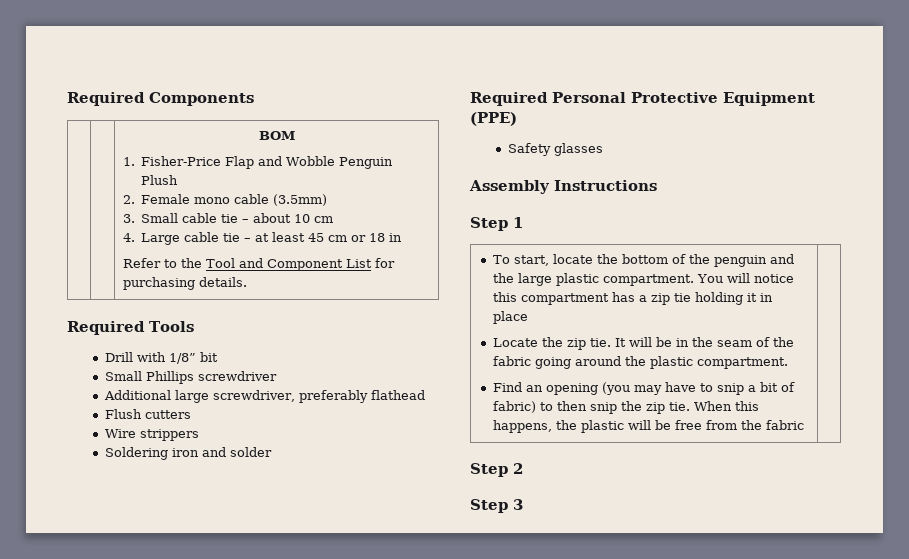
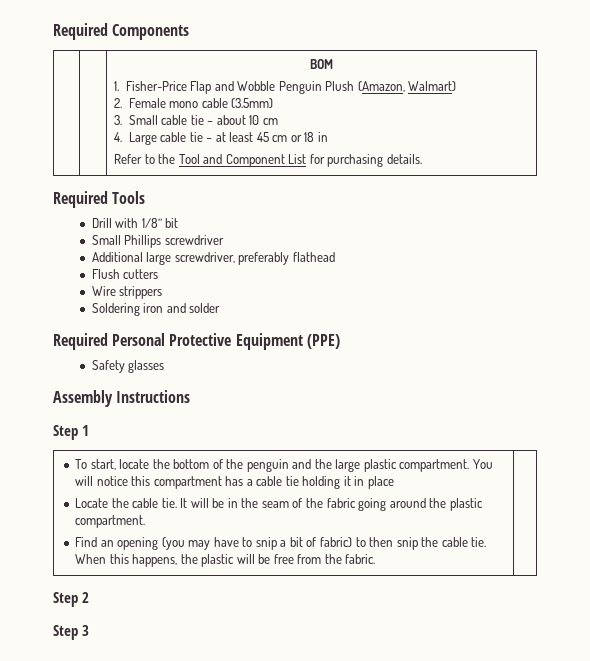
(179, 180) none -> [357,81,457,92] (Amazon, Walmart)
[650,293,670,305] zip -> [256,476,283,486] cable
[566,338,586,350] zip -> [132,498,159,508] cable
[645,402,665,414] zip -> [441,537,468,547] cable
[765,420,804,430] fabric -> [345,554,376,564] fabric.

